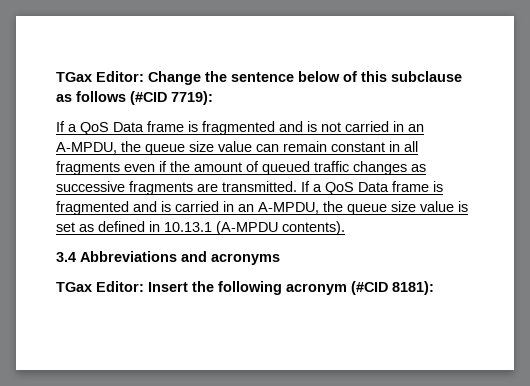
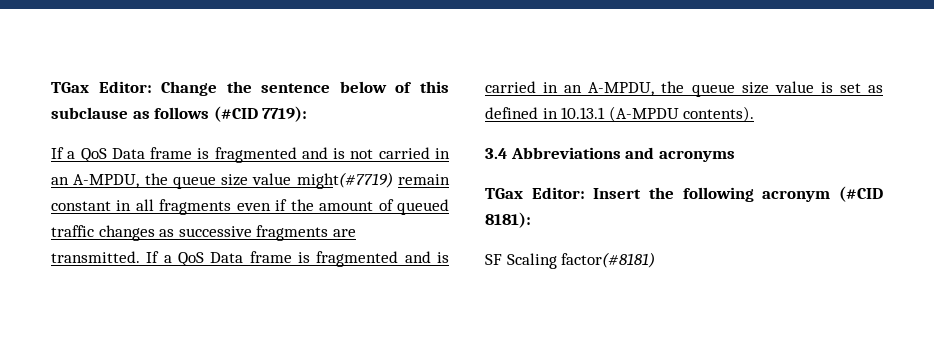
[256,144,279,152] can -> [296,172,393,189] might(#7719)
(434, 288) none -> [485,252,656,269] // SF Scaling factor(#8181)

